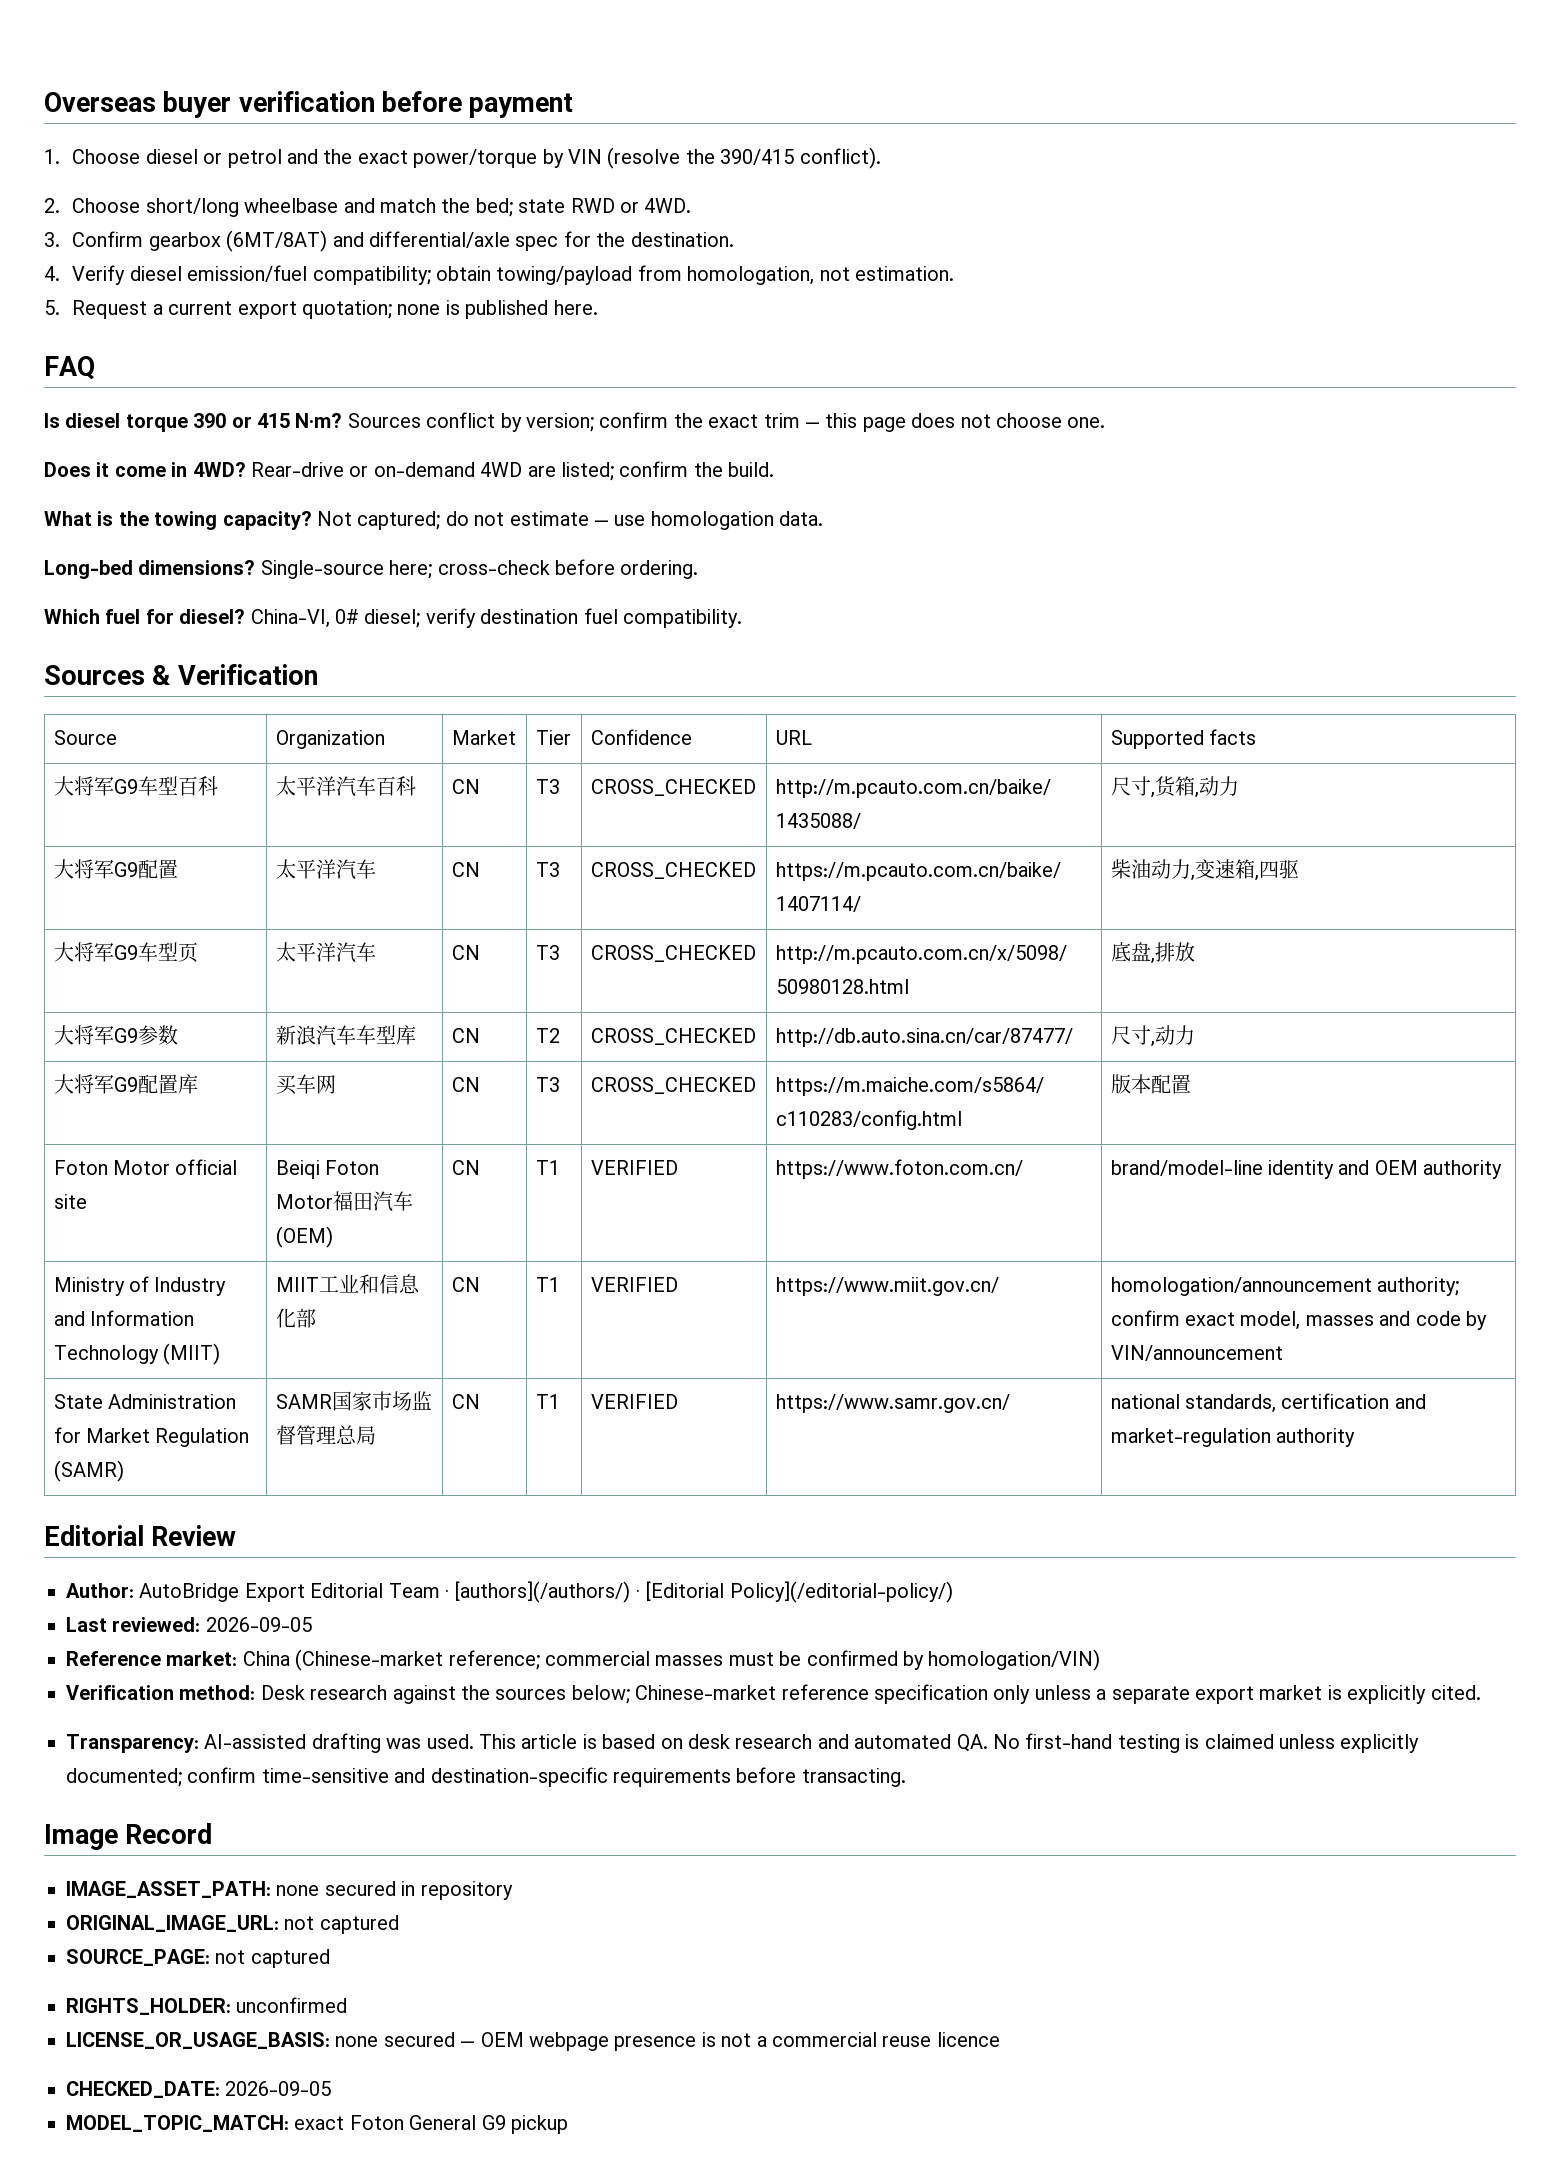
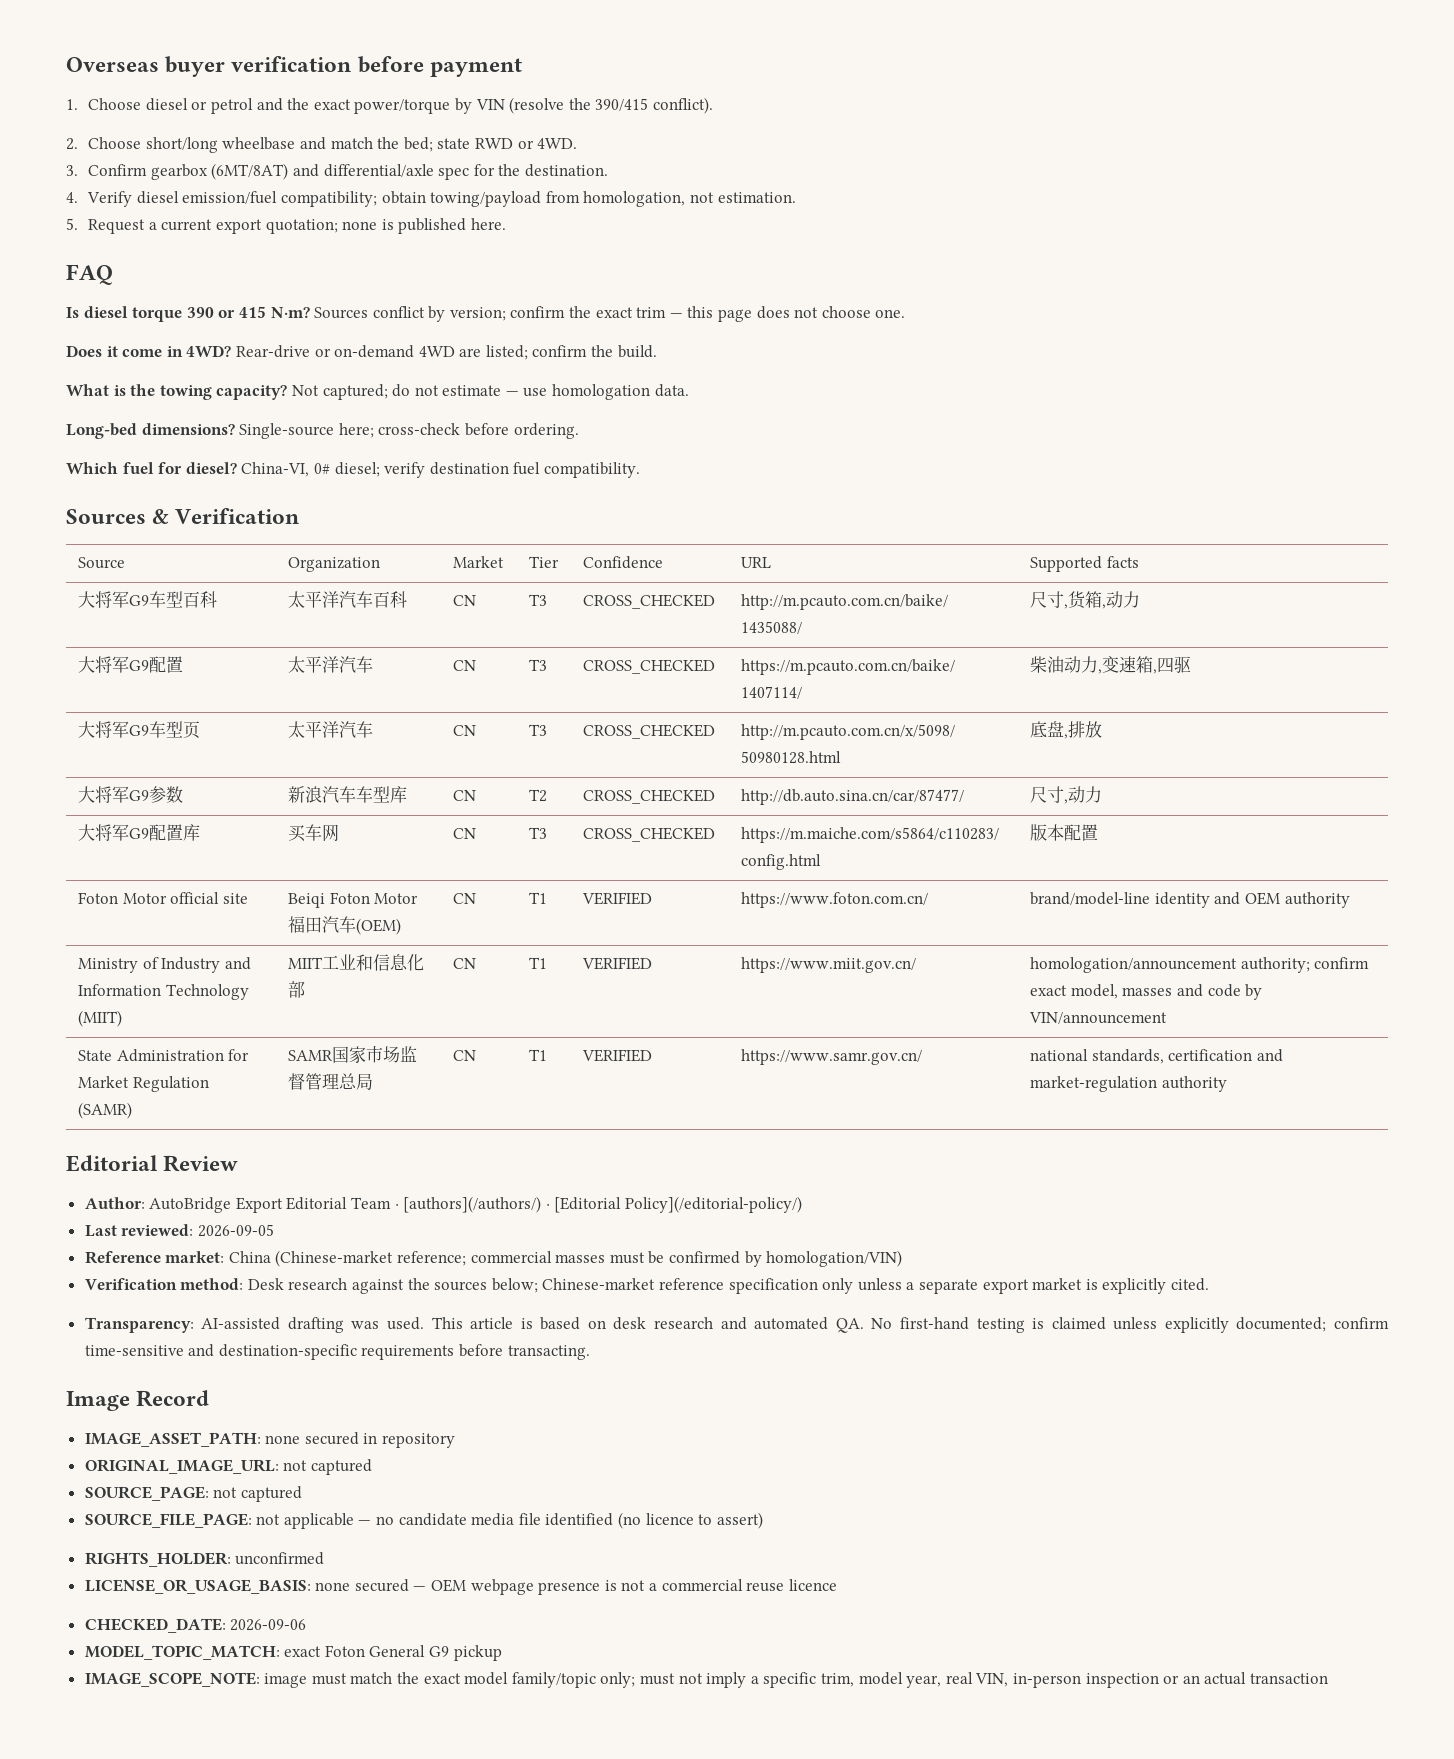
(330, 1958) none -> [84,1512,763,1529] // SOURCE_FILE_PAGE: not applicable — no candidate media file identified (no licence to assert)
[225,2081,332,2096] 2026-09-05 -> [230,1619,307,1631] 2026-09-06
(568, 2124) none -> [84,1672,1328,1688] // IMAGE_SCOPE_NOTE: image must match the exact model family/topic only; must not imply a specific trim, model year, real VIN, in-person inspection or an actual transaction

